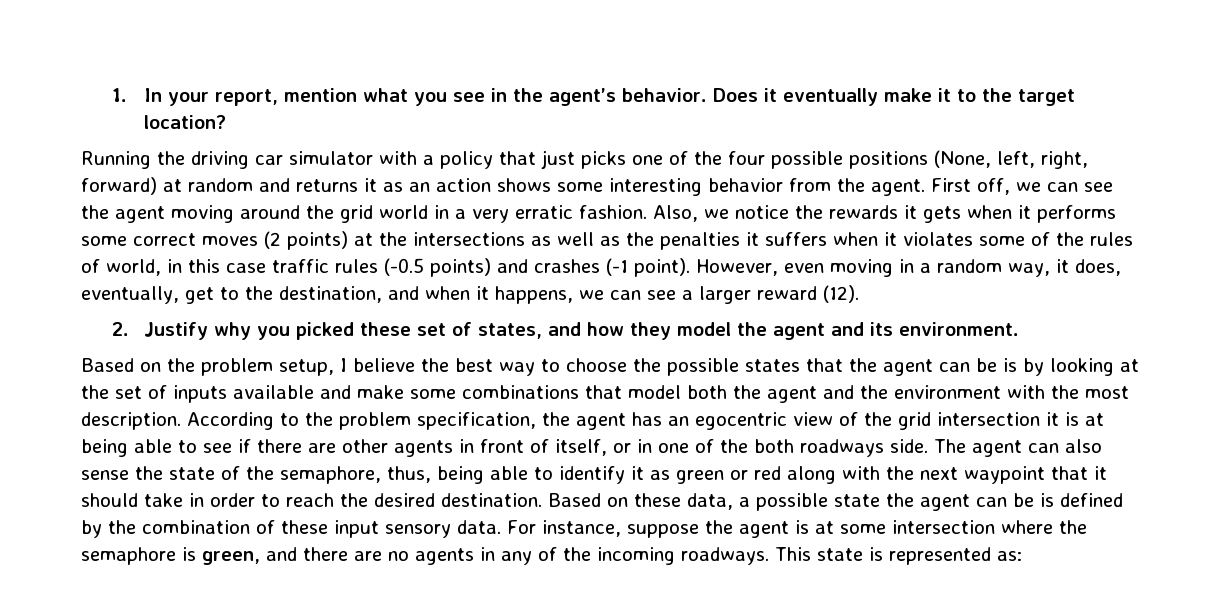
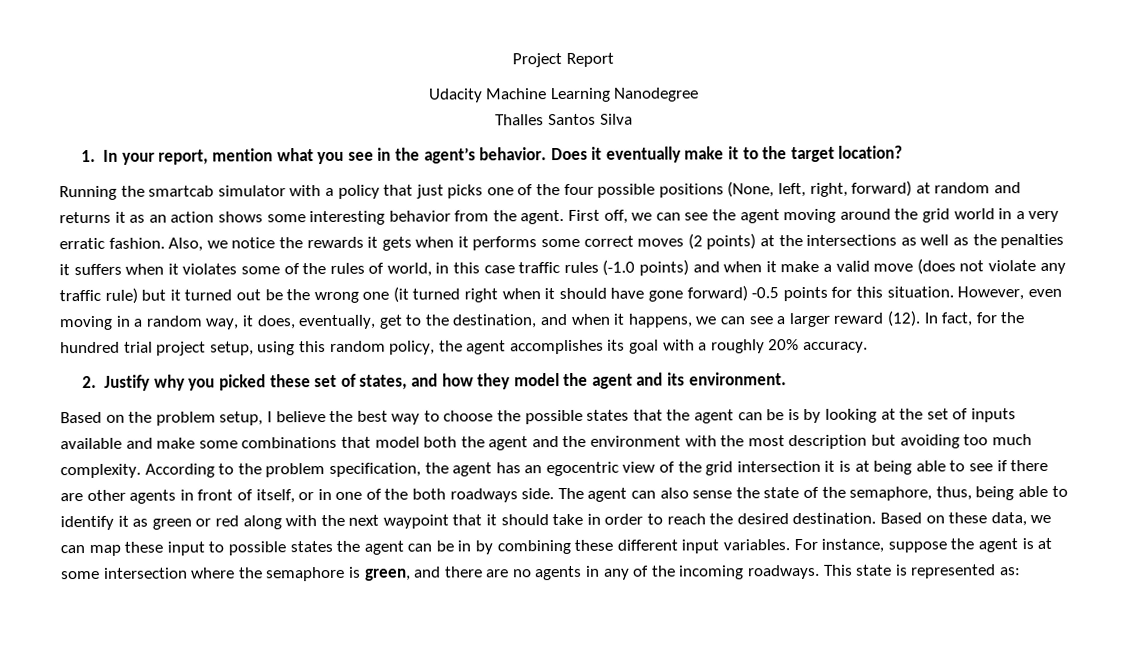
(112, 95) none -> [512,52,614,68] [427,87,700,103] [495,113,633,126] Project Report // Udacity Machine Learning Nanodegree // Thalles Santos Silva //
[191,151,283,169] driving car -> [148,185,215,197] smartcab
[384,258,424,276] (-0.5 -> [602,259,636,276] (-1.0
[534,258,690,277] crashes (-1 point). -> [723,258,1066,275] [59,285,954,304] when it make a valid move (does not violate any traffic rule) but it turned out be the wrong one (it turned right when it should have gone forward) -0.5 points for this situation.
(859, 294) none -> [923,312,1025,327] [60,339,869,356] In fact, for the hundred trial project setup, using this random policy, the agent accomplishes its goal with a roughly 20% accuracy.
[81,412,181,430] description. -> [788,434,1032,450] [60,463,141,479] description but avoiding too much complexity.
[739,493,1123,511] [81,520,501,538] a possible state the agent can be is defined by the combination of these input sensory data. -> [1030,514,1052,524] [60,539,791,556] we can map these input to possible states the agent can be in by combining these different input variables.

